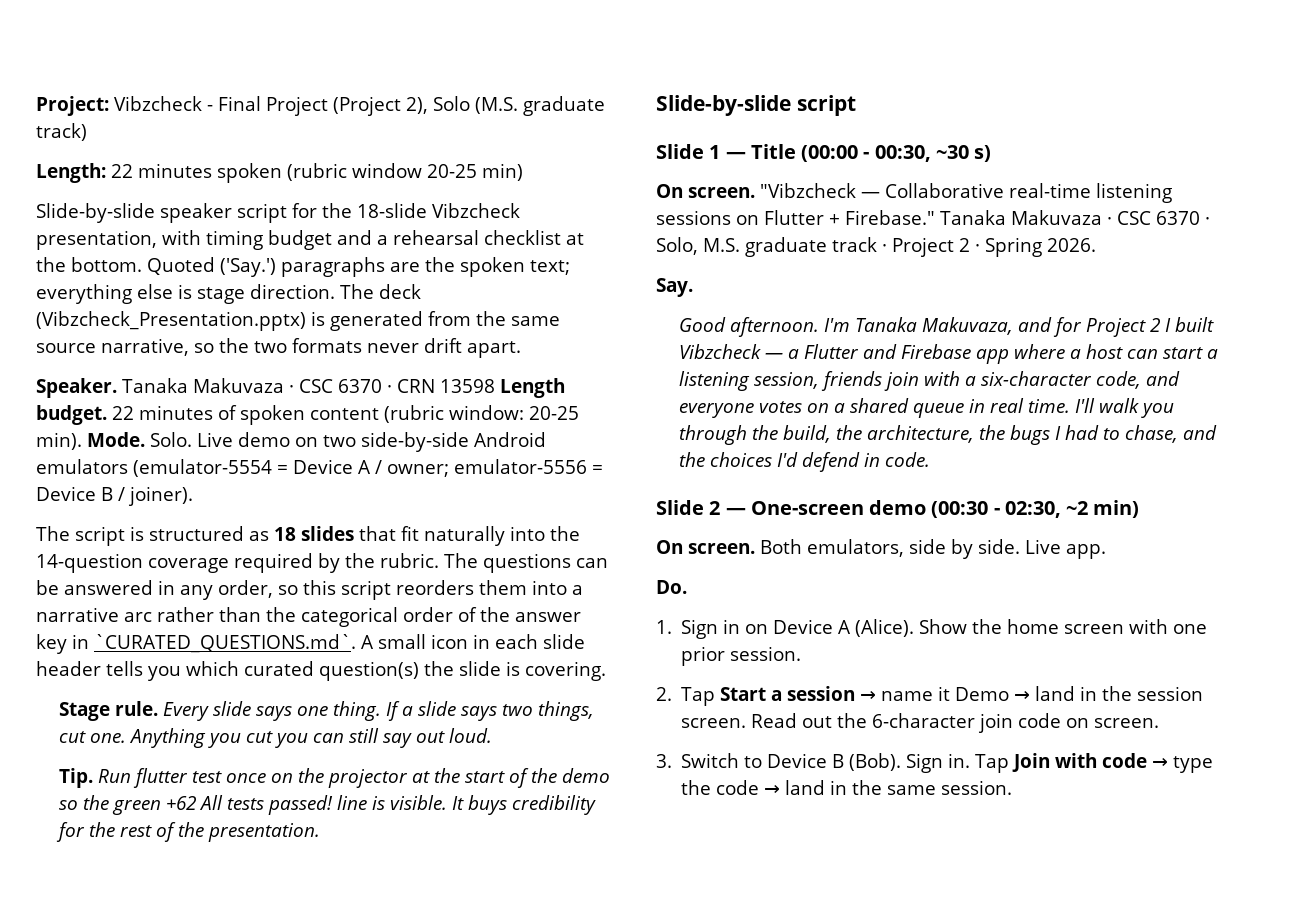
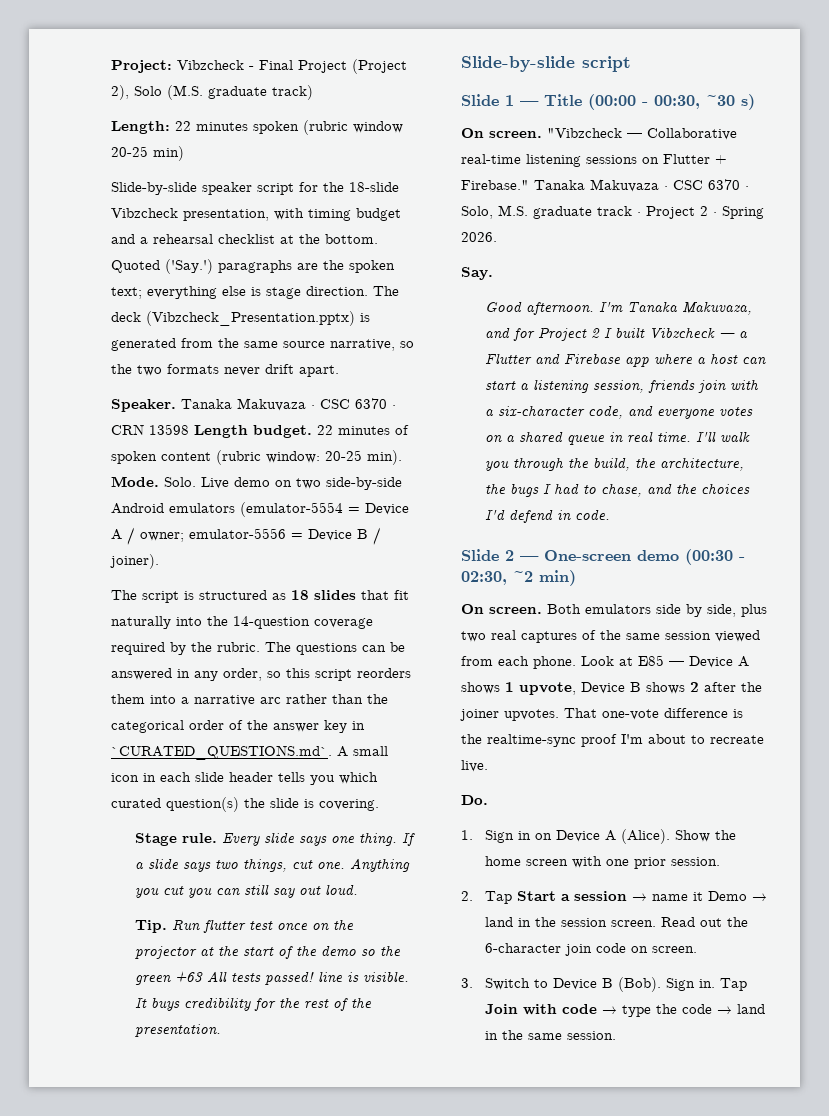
[165,796,197,810] +62 -> [175,971,204,983] +63
[807,539,904,557] emulators, -> [585,604,651,614] emulators
[978,539,1106,559] side. Live app. -> [707,604,767,617] [461,630,760,643] [461,655,749,669] [461,682,762,695] [460,708,743,721] [461,734,764,747] [461,760,488,772] side, plus two real captures of the same session viewed from each phone. Look at E85 — Device A shows 1 upvote, Device B shows 2 after the joiner upvotes. That one-vote difference is the realtime-sync proof I'm about to recreate live.

